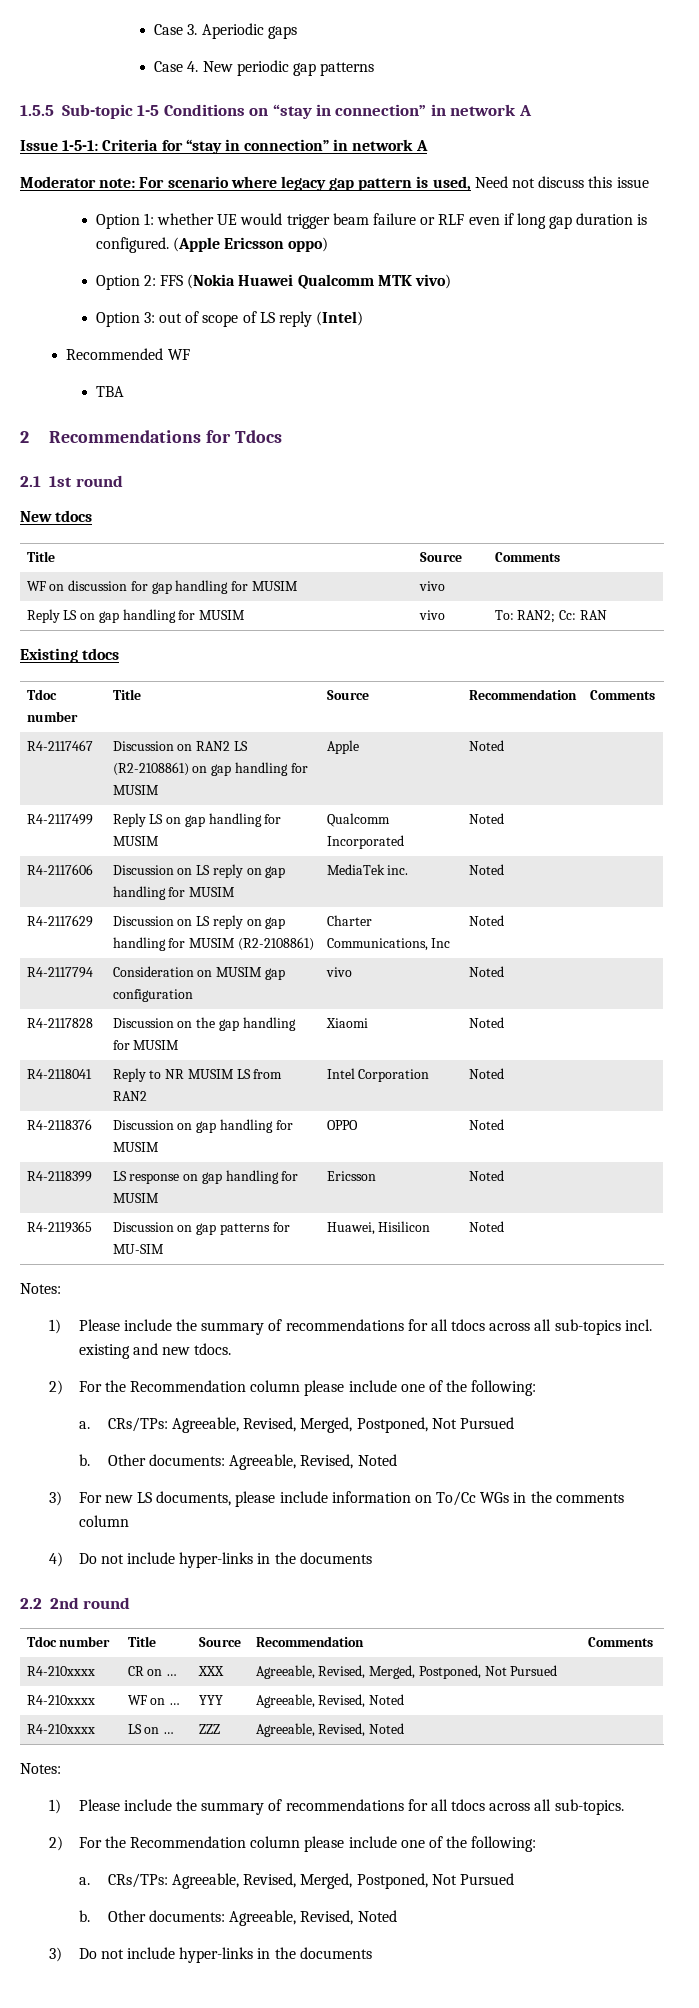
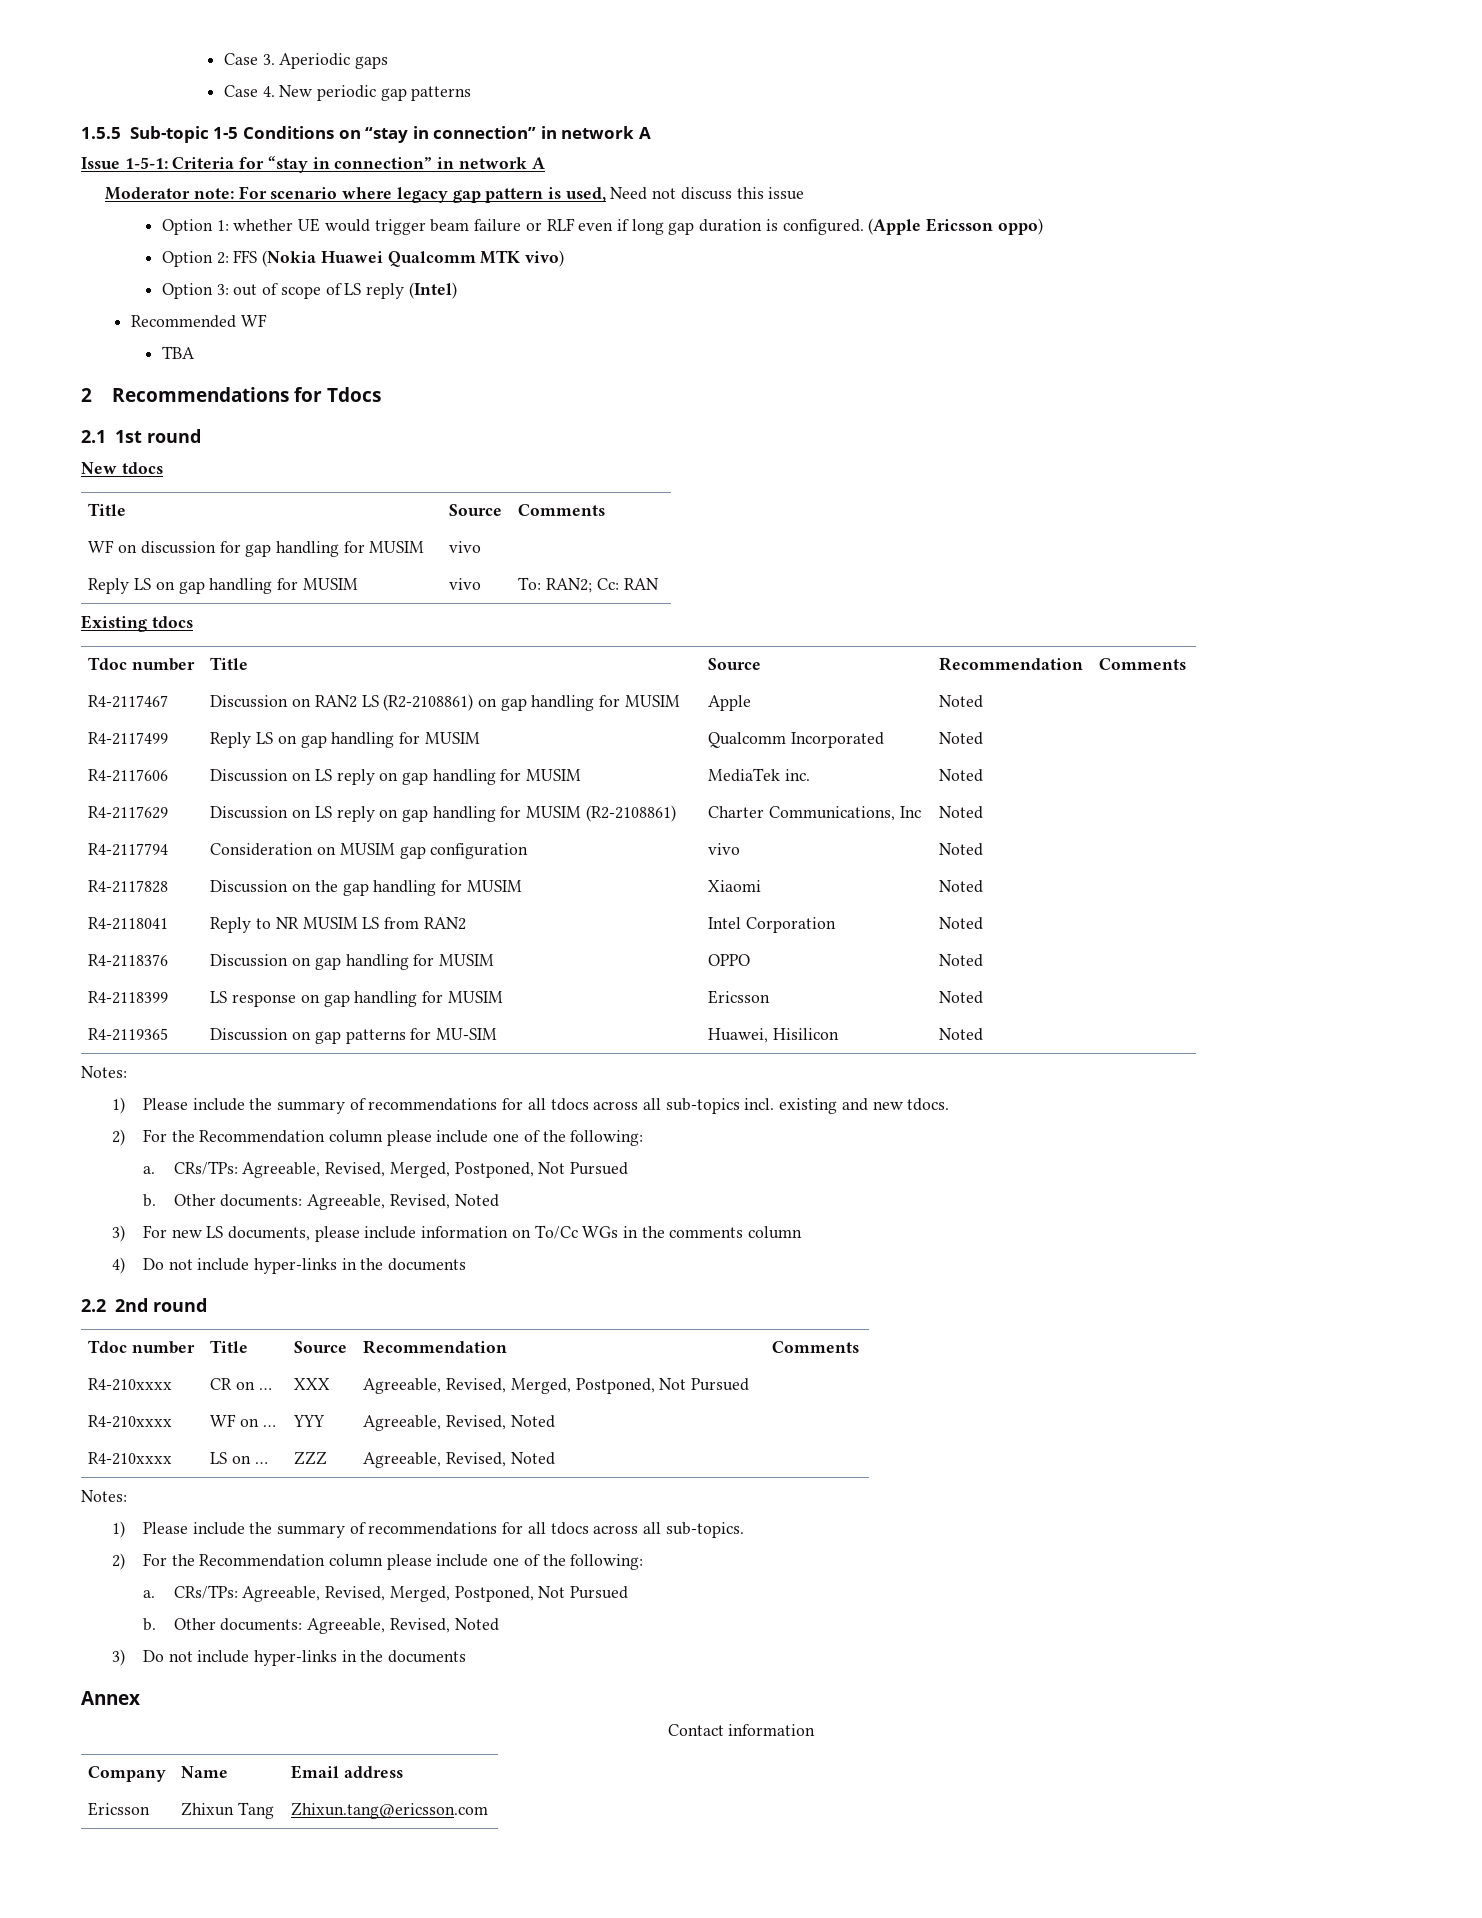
(372, 1953) none -> [81,1691,140,1705] [667,1724,816,1736] [88,1766,167,1782] [181,1766,229,1778] [291,1765,404,1779] [88,1802,151,1816] [181,1802,275,1819] [291,1802,489,1819] // Annex // Contact information // Company | Name | Email address // Ericsson | Zhixun Tang | Zhixun.tang@ericsson.com

